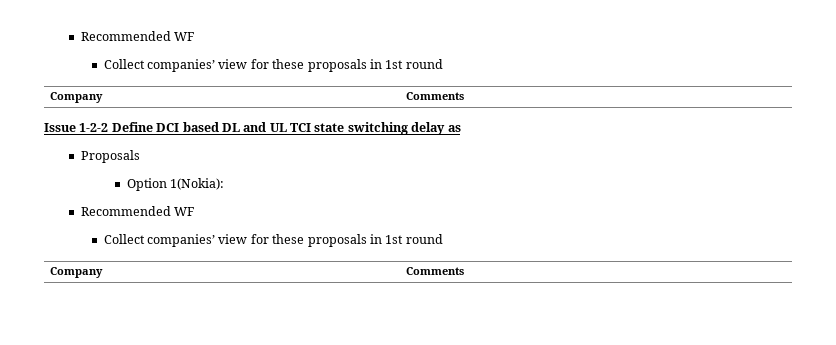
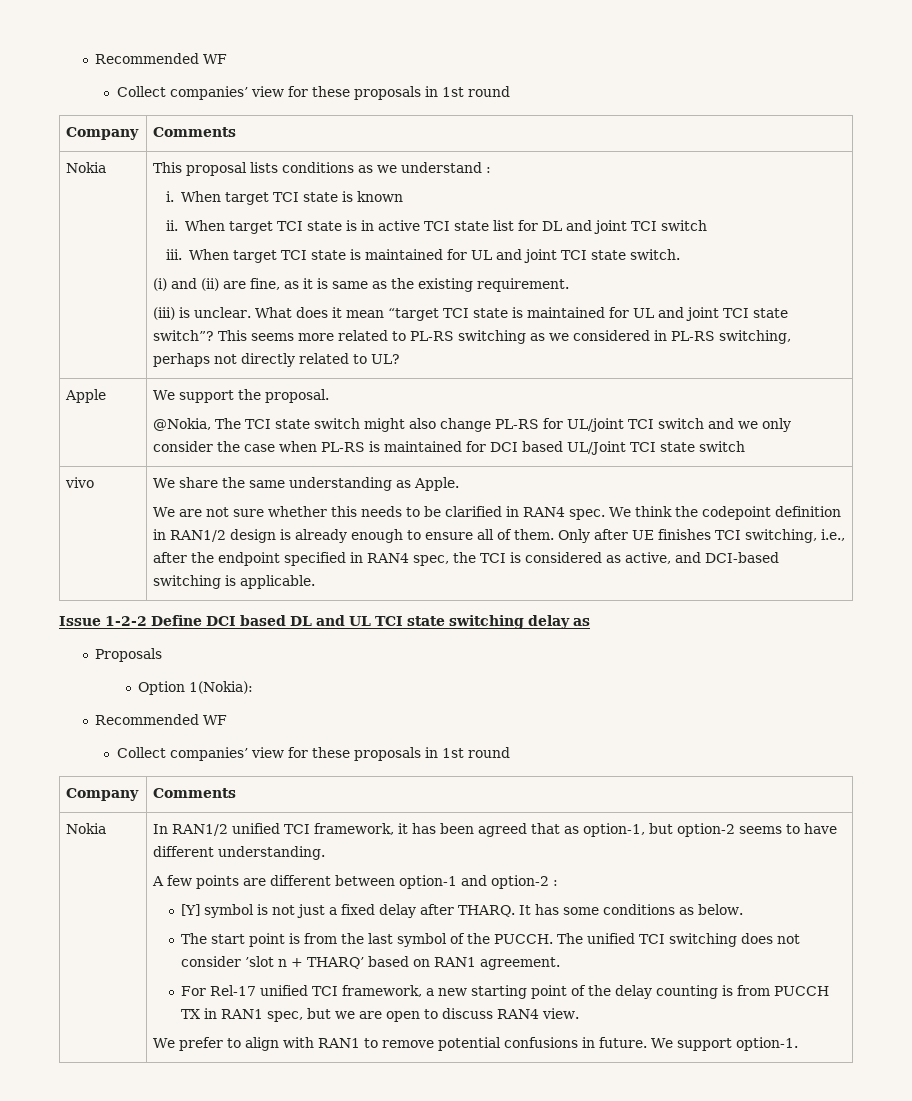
(464, 96) none -> [66,162,107,173] [153,162,492,176] [166,191,403,205] [166,220,707,234] [166,249,680,263] [153,278,570,292] [153,307,789,321] [153,330,792,344] [153,353,401,367] [65,389,107,403] [153,389,330,403] [153,418,792,432] [153,441,746,455] [65,477,95,488] [153,477,460,491] [153,506,842,520] [153,529,846,543] [153,552,780,566] [153,575,316,589] // Nokia | This proposal lists conditions as we understand : // i. When target TCI state is known // ii. When target TCI state is in active TCI state list for DL and joint TCI switch // iii. When target TCI state is maintained for UL and joint TCI state switch. // (i) and (ii) are fine, as it is same as the existing requirement. // (iii) is unclear. What does it mean “target TCI state is maintained for UL and joint TCI state switch”? This seems more related to PL-RS switching as we considered in PL-RS switching, perhaps not directly related to UL? // Apple | We support the proposal. // @Nokia, The TCI state switch might also change PL-RS for UL/joint TCI switch and we only consider the case when PL-RS is maintained for DCI based UL/Joint TCI state switch // vivo | We share the same understanding as Apple. // We are not sure whether this needs to be clarified in RAN4 spec. We think the codepoint definition in RAN1/2 design is already enough to ensure all of them. Only after UE finishes TCI switching, i.e., after the endpoint specified in RAN4 spec, the TCI is considered as active, and DCI-based switching is applicable.
(464, 271) none -> [66,823,107,834] [153,823,838,837] [153,846,326,860] [152,875,559,889] [180,904,743,918] [180,933,800,947] [180,956,560,970] [180,985,829,999] [180,1008,579,1022] [153,1037,799,1051] // Nokia | In RAN1/2 unified TCI framework, it has been agreed that as option-1, but option-2 seems to have different understanding. // A few points are different between option-1 and option-2 : // [Y] symbol is not just a fixed delay after THARQ. It has some conditions as below. // The start point is from the last symbol of the PUCCH. The unified TCI switching does not consider ’slot n + THARQ’ based on RAN1 agreement. // For Rel-17 unified TCI framework, a new starting point of the delay counting is from PUCCH TX in RAN1 spec, but we are open to discuss RAN4 view. // We prefer to align with RAN1 to remove potential confusions in future. We support option-1.

